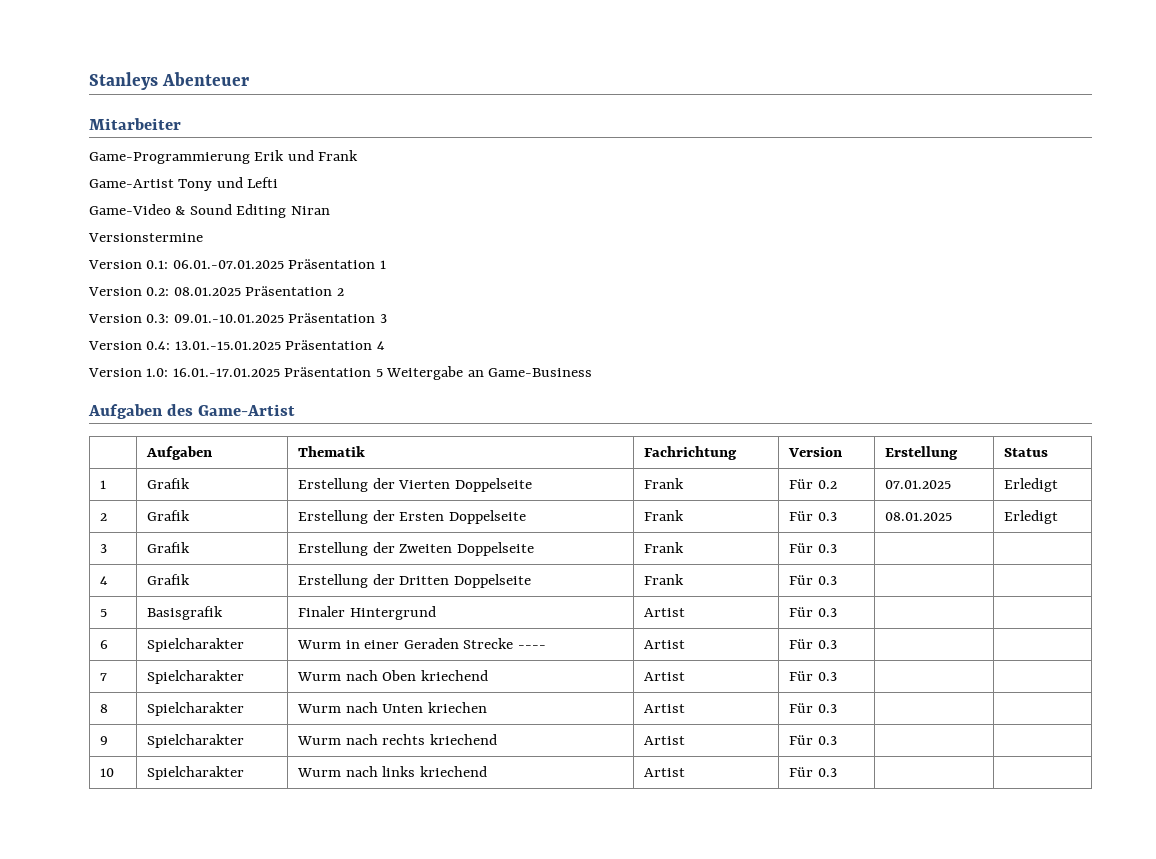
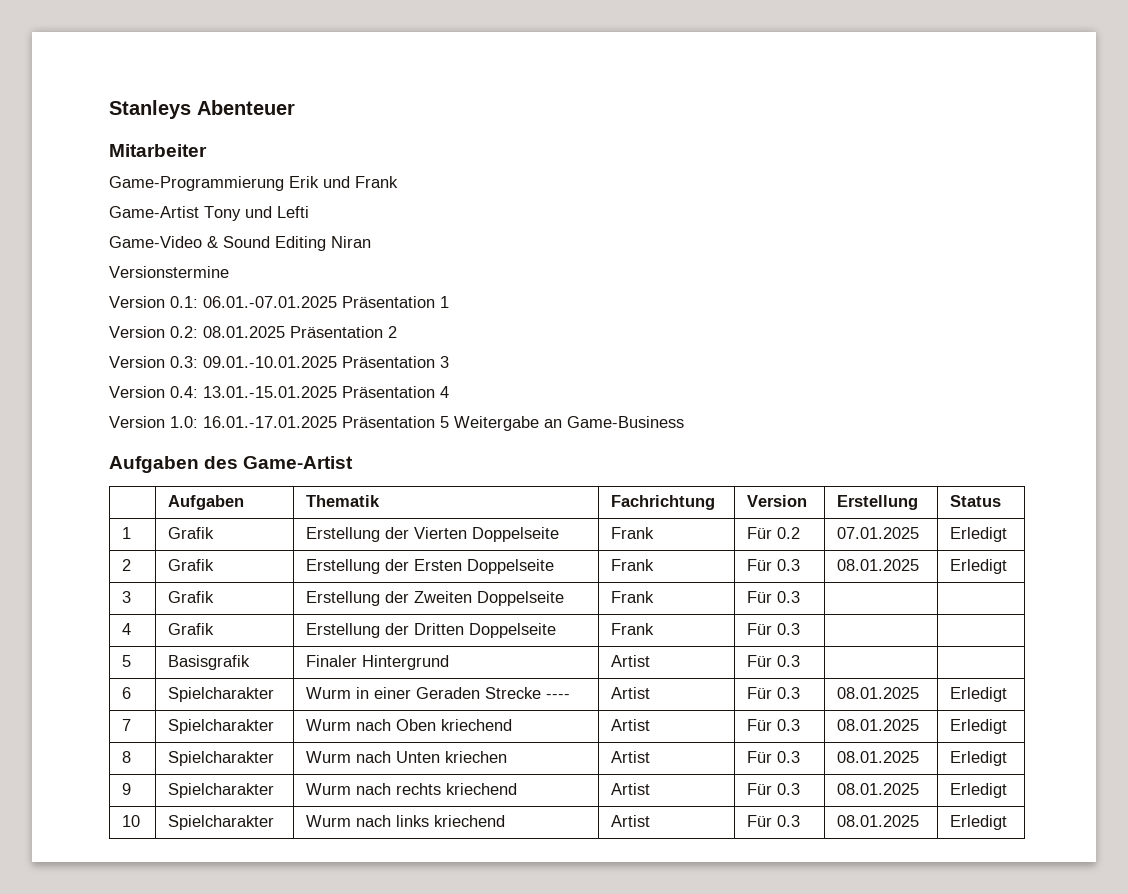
(837, 644) | -> [836,687,919,699] [949,687,1007,702] 08.01.2025 | Erledigt
(837, 676) | -> [836,719,919,731] [949,719,1007,734] 08.01.2025 | Erledigt
(837, 708) | -> [836,751,919,763] [949,751,1007,766] 08.01.2025 | Erledigt
(837, 740) | -> [836,783,919,795] [949,783,1007,798] 08.01.2025 | Erledigt
(837, 772) | -> [836,815,919,827] [949,815,1007,830] 08.01.2025 | Erledigt

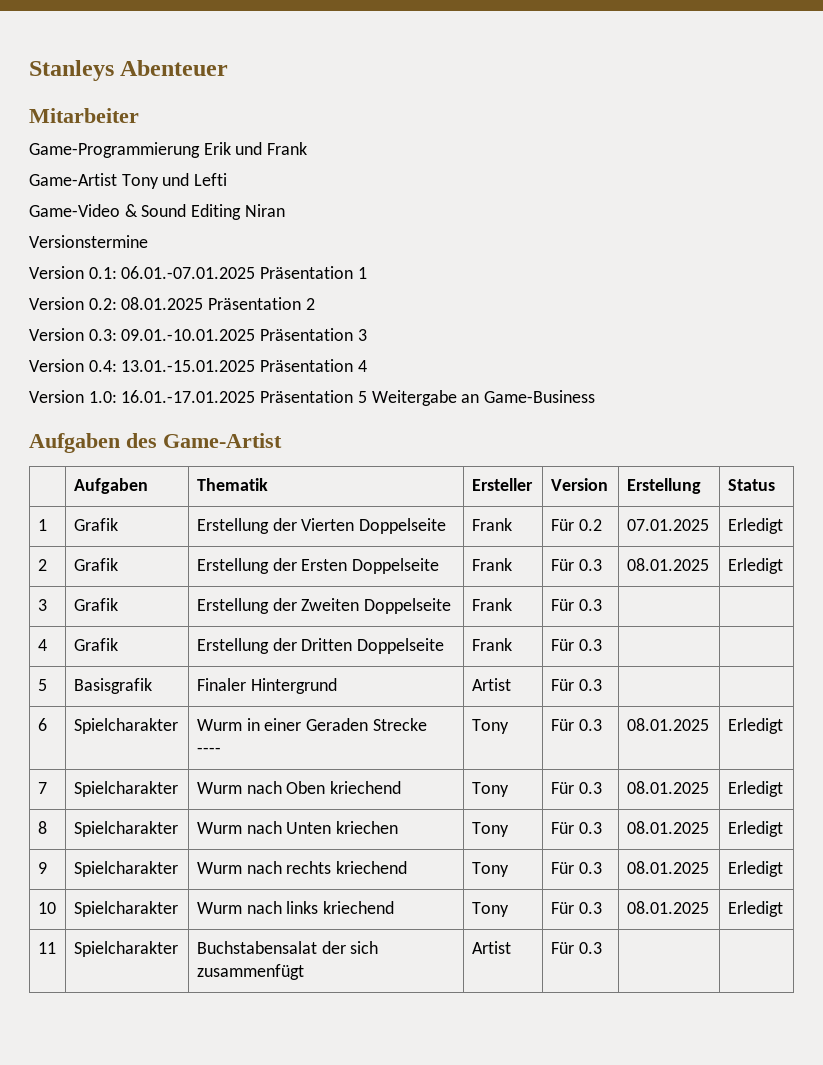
[610,495,715,510] Fachrichtung -> [471,478,533,491] Ersteller
[610,687,650,699] Artist -> [471,719,509,734] Tony
[610,719,650,731] Artist -> [471,782,509,797] Tony
[610,751,650,763] Artist -> [471,822,509,837] Tony
[610,783,650,795] Artist -> [471,862,509,877] Tony
[610,815,650,827] [746,815,800,827] [836,815,919,827] [949,815,1007,830] Artist | Für 0.3 | 08.01.2025 | Erledigt -> [471,902,509,917] [550,902,602,914] [626,901,709,914] [727,901,783,917] [37,942,56,954] [73,941,178,957] [196,941,379,954] [196,964,304,980] [471,941,511,954] [550,942,602,954] Tony | Für 0.3 | 08.01.2025 | Erledigt // 11 | Spielcharakter | Buchstabensalat der sich zusammenfügt | Artist | Für 0.3 | |

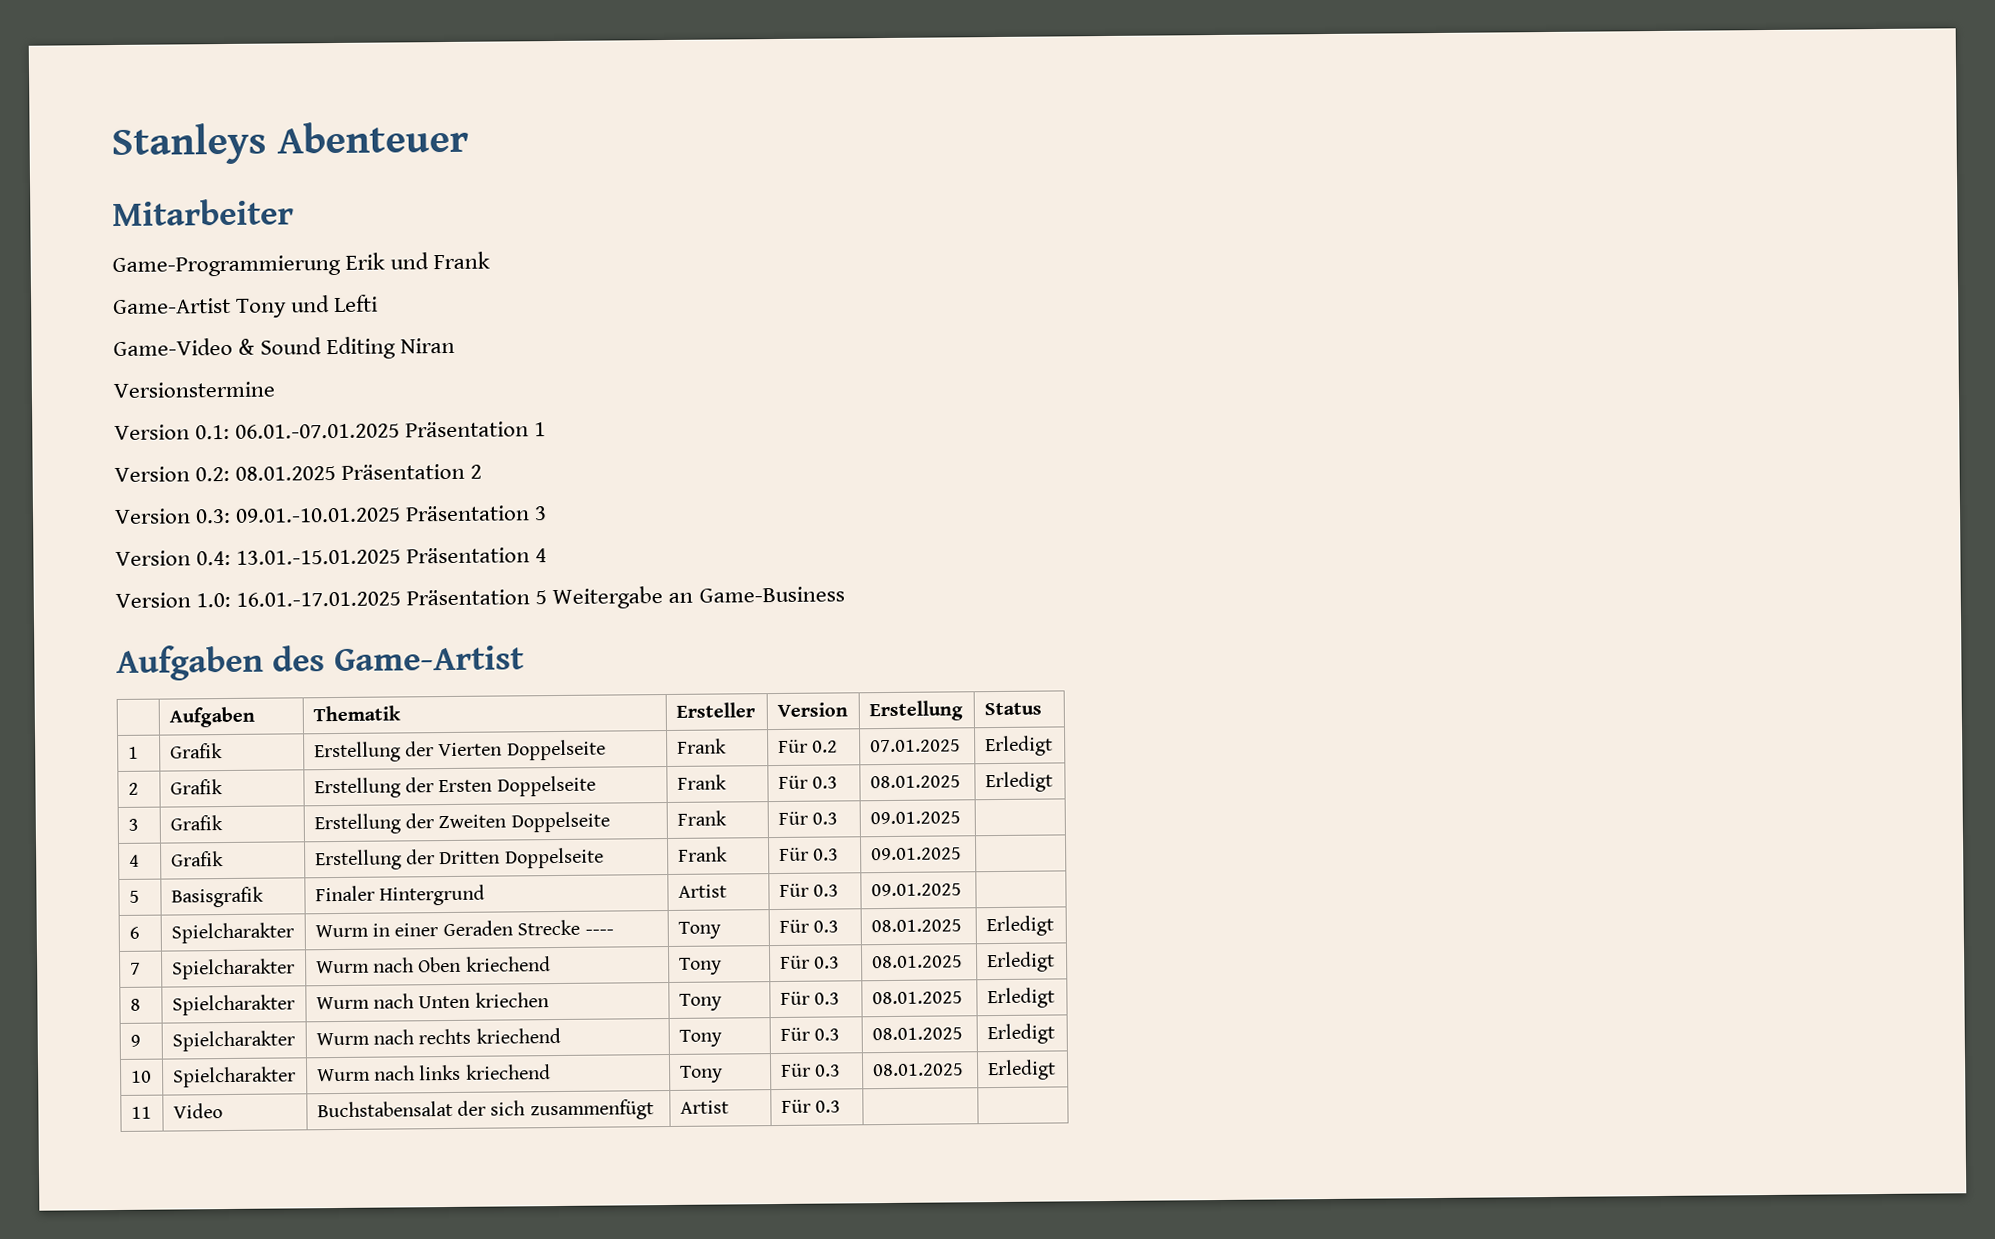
(602, 605) none -> [869,811,961,825] 09.01.2025
(602, 645) none -> [870,847,962,861] 09.01.2025
(602, 685) none -> [870,883,962,897] 09.01.2025
[73,941,178,957] Spielcharakter -> [172,1103,223,1119] Video

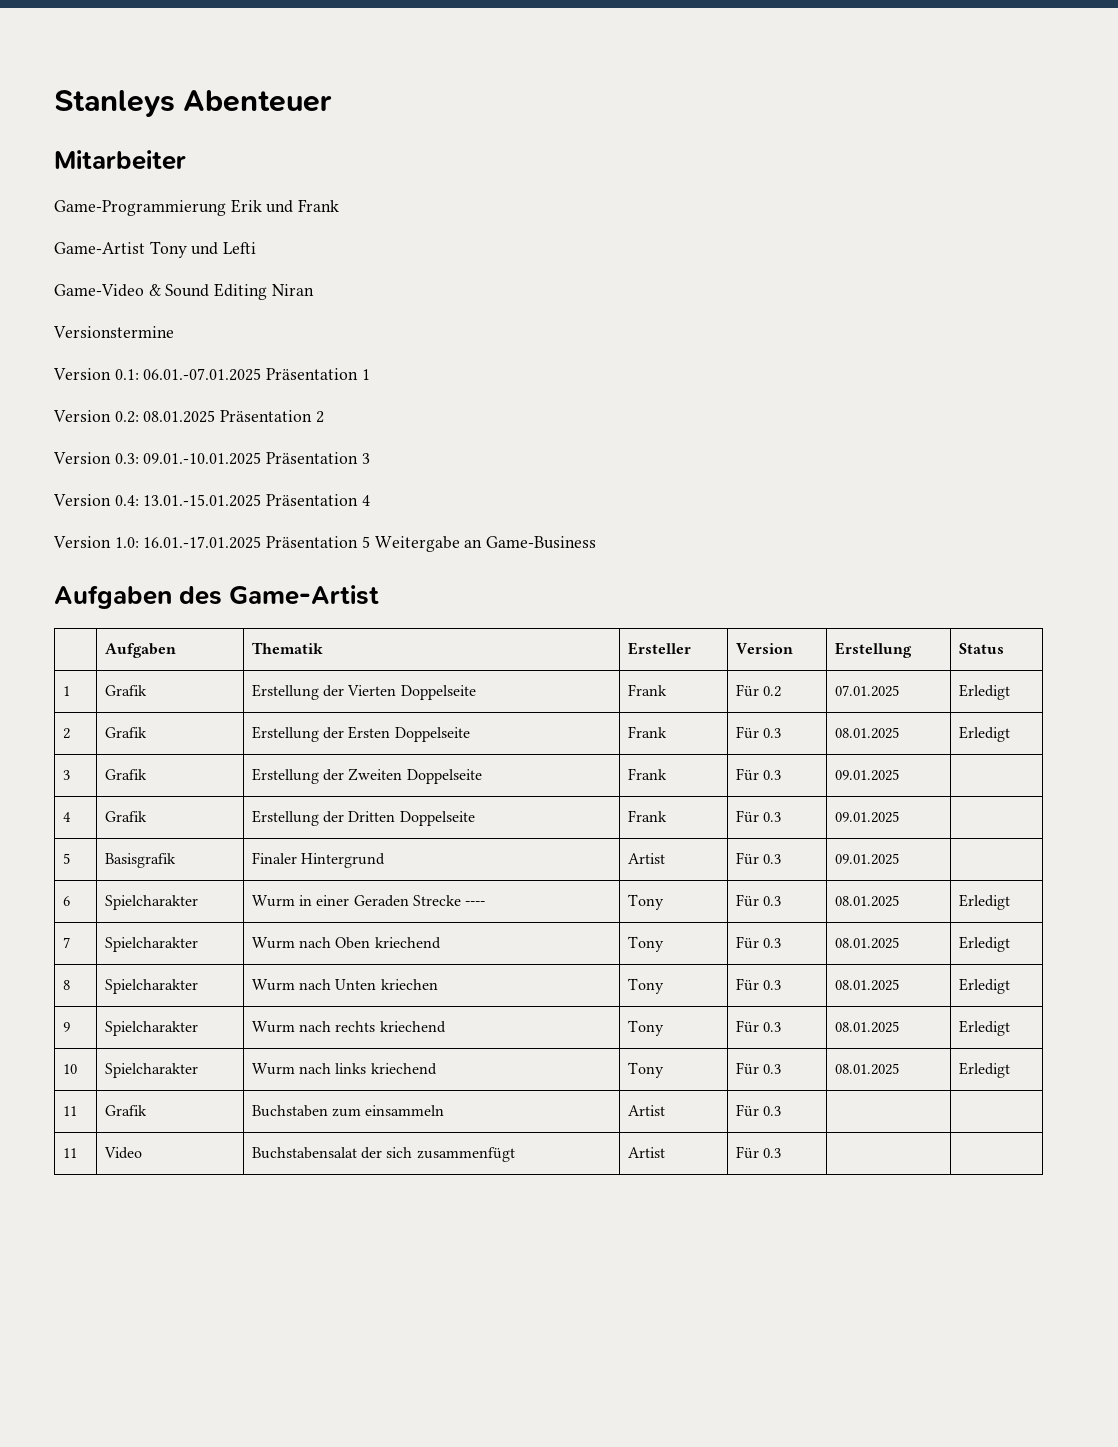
(1056, 1070) none -> [62,1106,77,1116] [104,1105,147,1116] [251,1105,445,1117] [627,1105,665,1116] [735,1104,781,1117] // 11 | Grafik | Buchstaben zum einsammeln | Artist | Für 0.3 | |

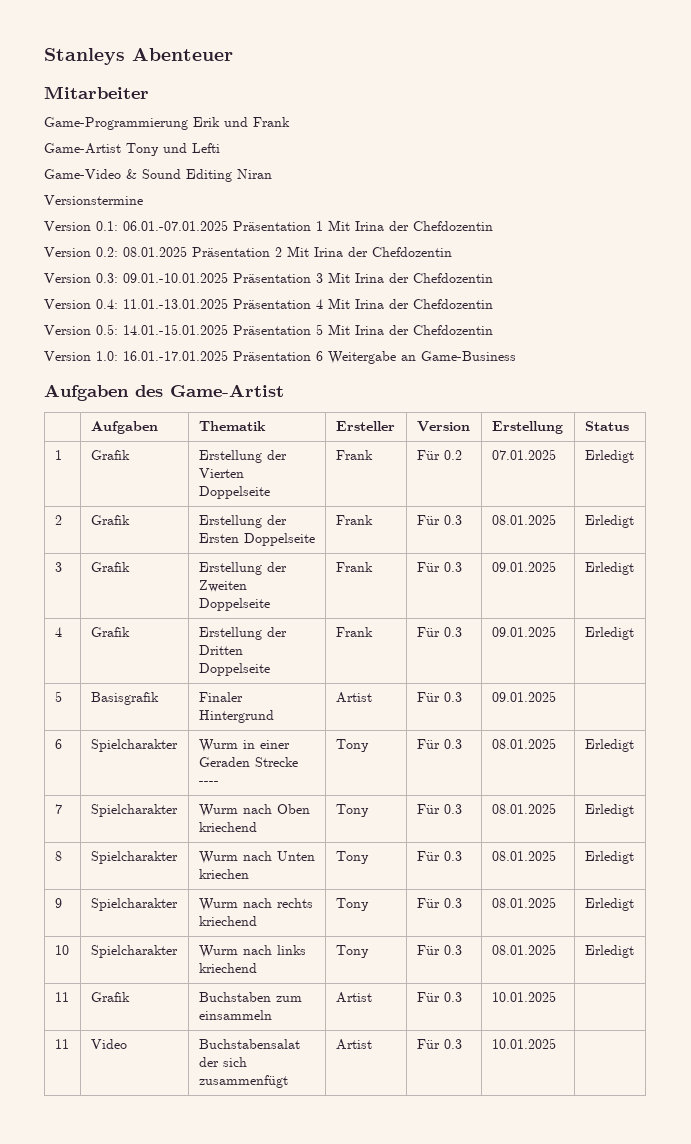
(370, 374) none -> [328,220,493,231] Mit Irina der Chefdozentin
(324, 417) none -> [287,246,452,257] Mit Irina der Chefdozentin
(370, 458) none -> [328,272,493,283] Mit Irina der Chefdozentin
[143,494,262,507] 13.01.-15.01.2025 -> [123,298,228,309] 11.01.-13.01.2025
(370, 500) none -> [328,298,493,309] [44,324,493,335] Mit Irina der Chefdozentin // Version 0.5: 14.01.-15.01.2025 Präsentation 5 Mit Irina der Chefdozentin
[361,536,370,548] 5 -> [316,351,323,361] 6
(899, 775) none -> [584,562,634,575] Erledigt
(899, 817) none -> [584,627,634,640] Erledigt
(781, 1111) none -> [491,991,556,1002] 10.01.2025
(781, 1153) none -> [491,1038,556,1049] 10.01.2025

